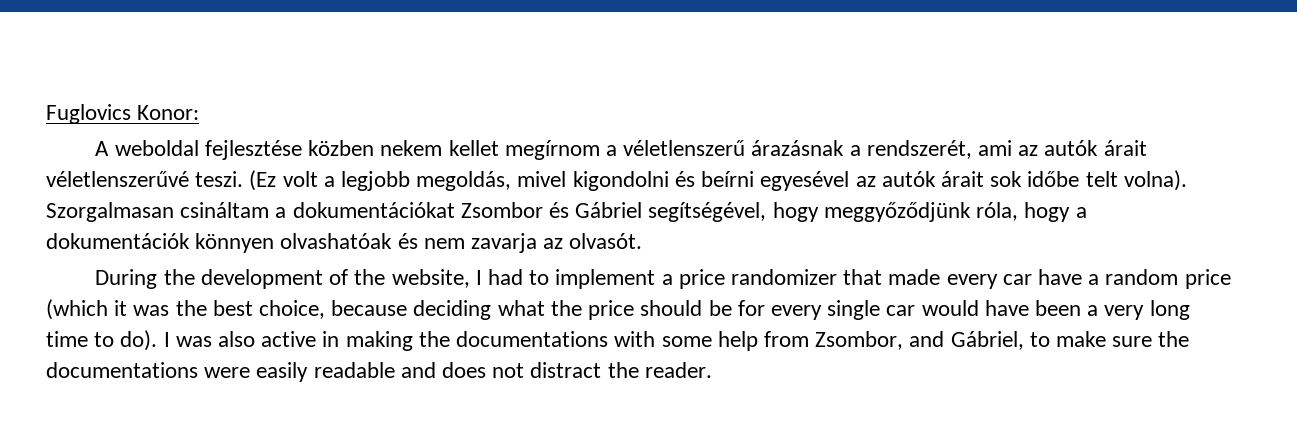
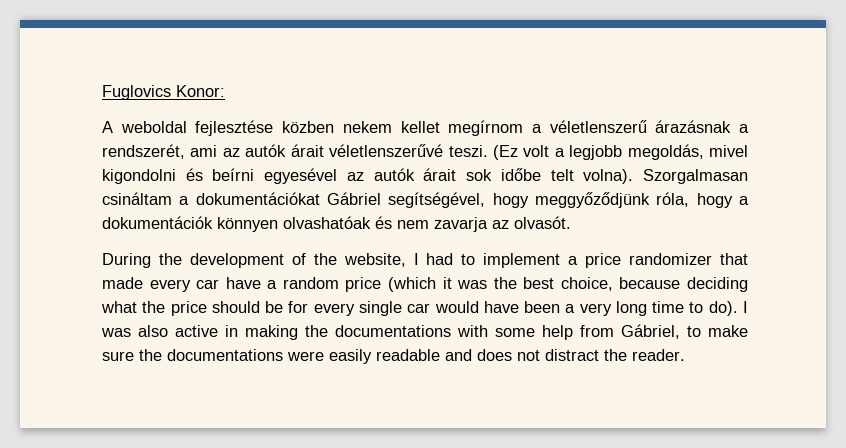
[460,202,570,218] Zsombor és -> (320, 198) none
[815,331,945,350] Zsombor, and -> (614, 331) none

